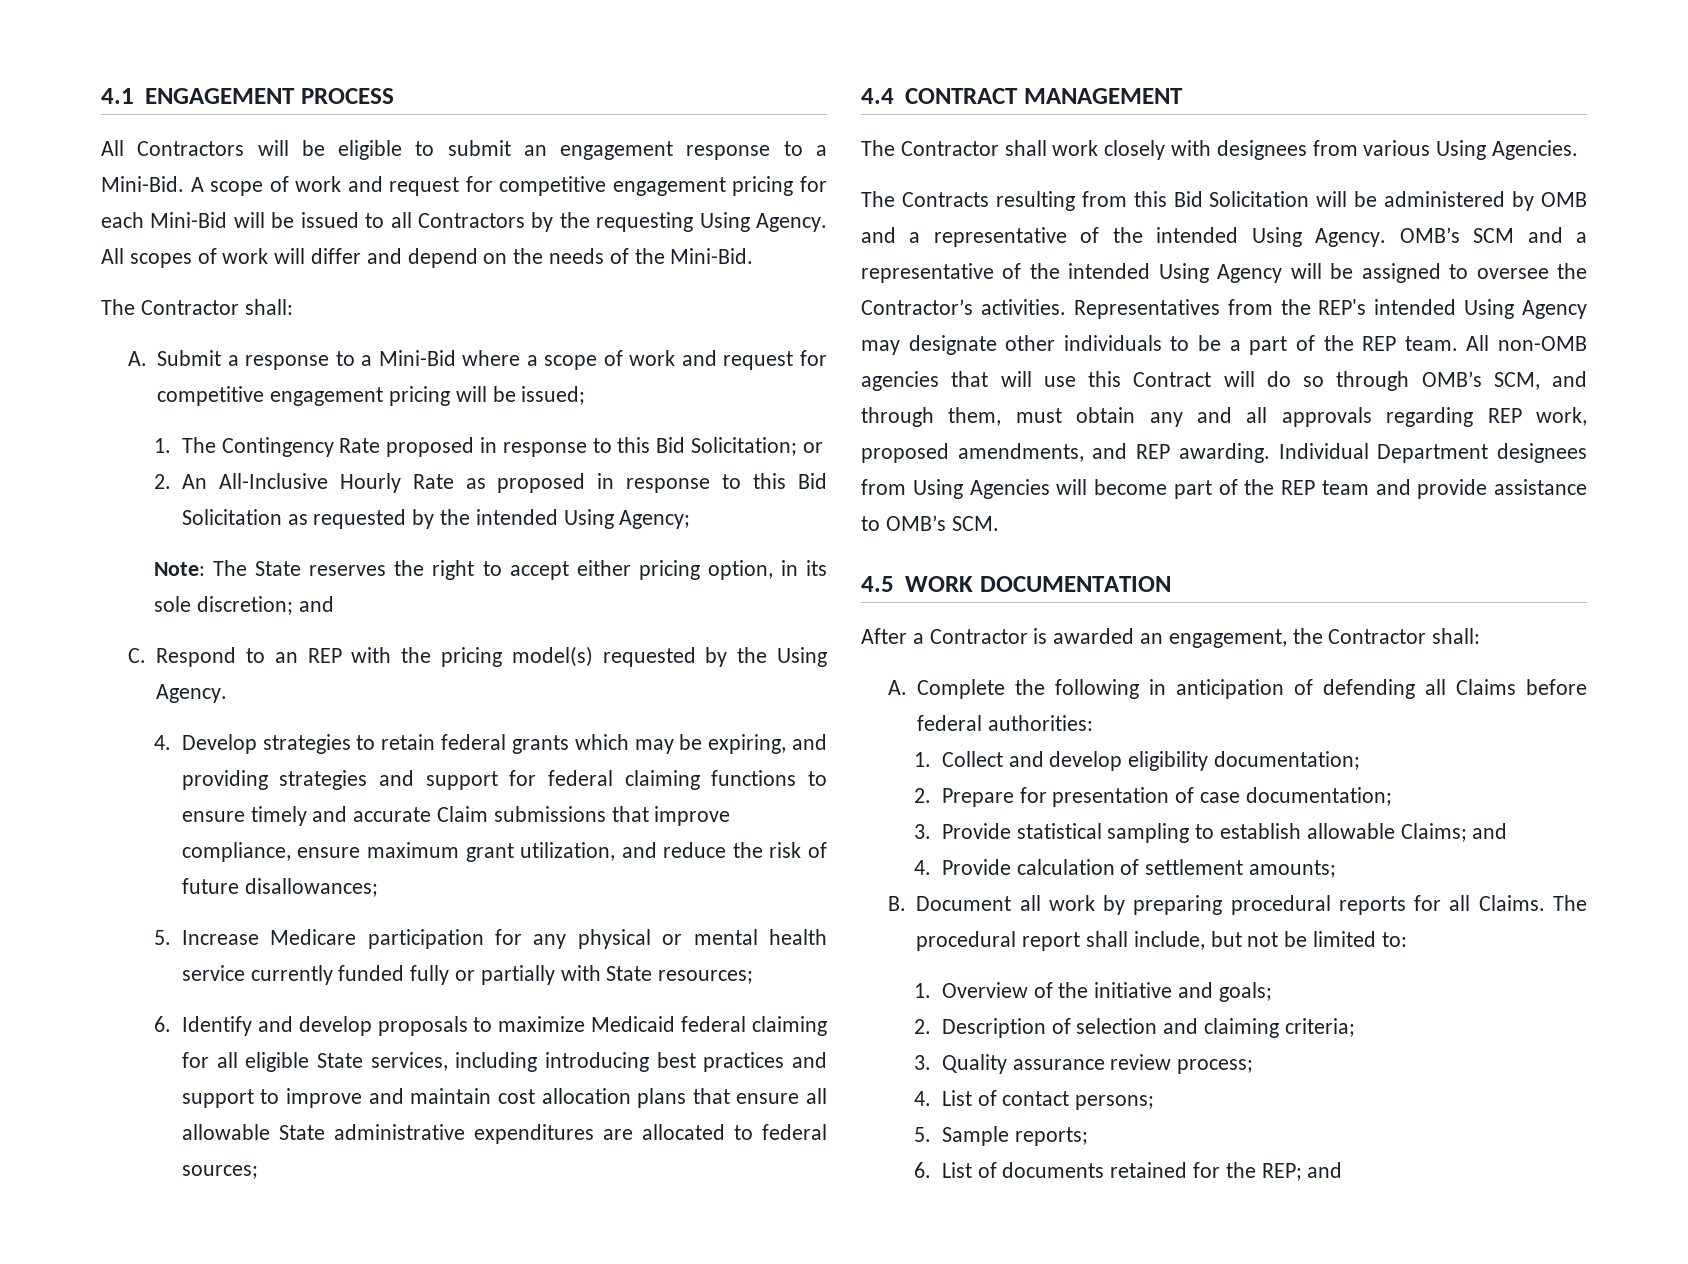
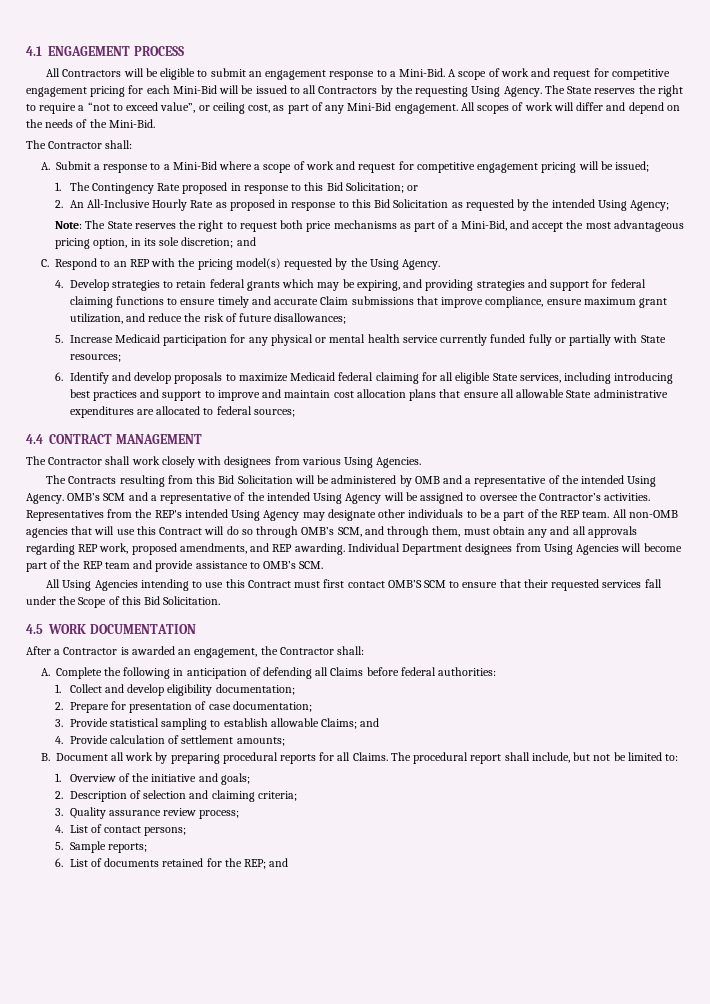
(827, 222) none -> [544,85,683,97] [26,102,458,114] The State reserves the right to require a “not to exceed value”, or ceiling cost, as part of any Mini-Bid engagement.
[509,560,631,580] accept either -> [239,220,684,232] request both price mechanisms as part of a Mini-Bid, and accept the most advantageous
[270,929,357,945] Medicare -> [114,334,160,343] Medicaid
(999, 523) none -> [46,579,662,591] [26,596,221,608] // All Using Agencies intending to use this Contract must first contact OMB’S SCM to ensure that their requested services fall under the Scope of this Bid Solicitation.

